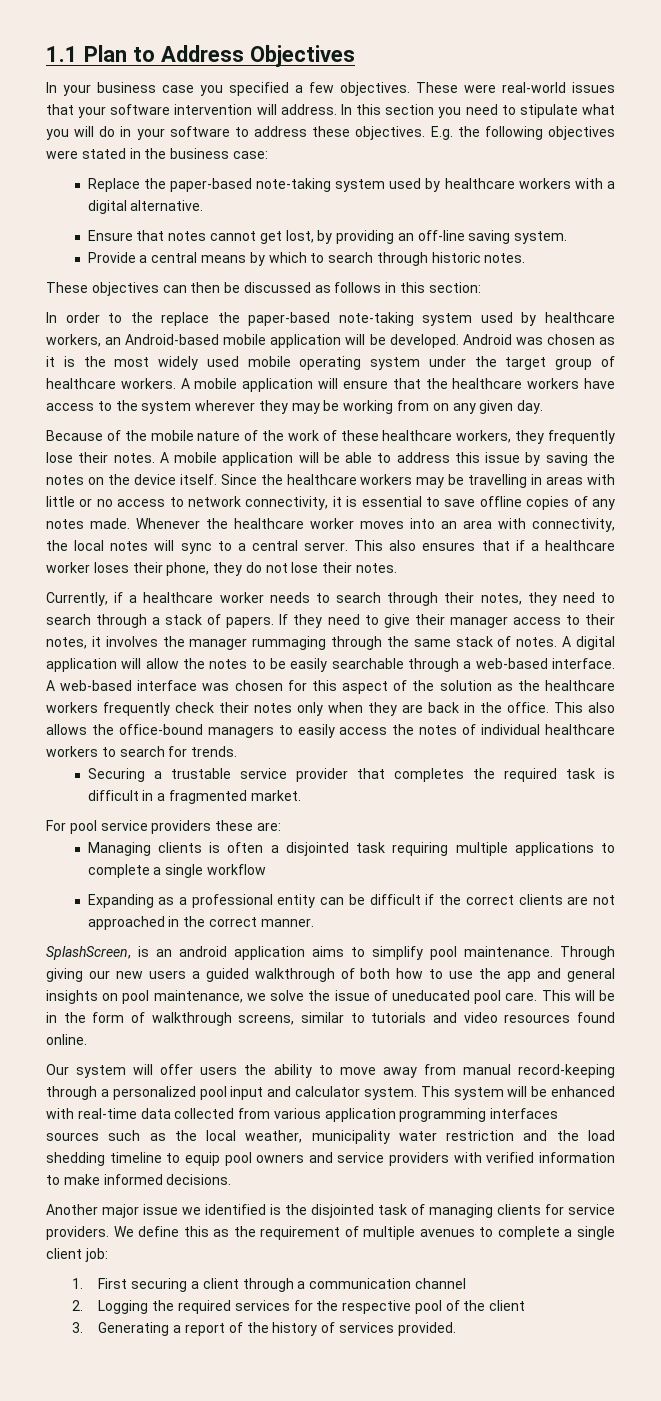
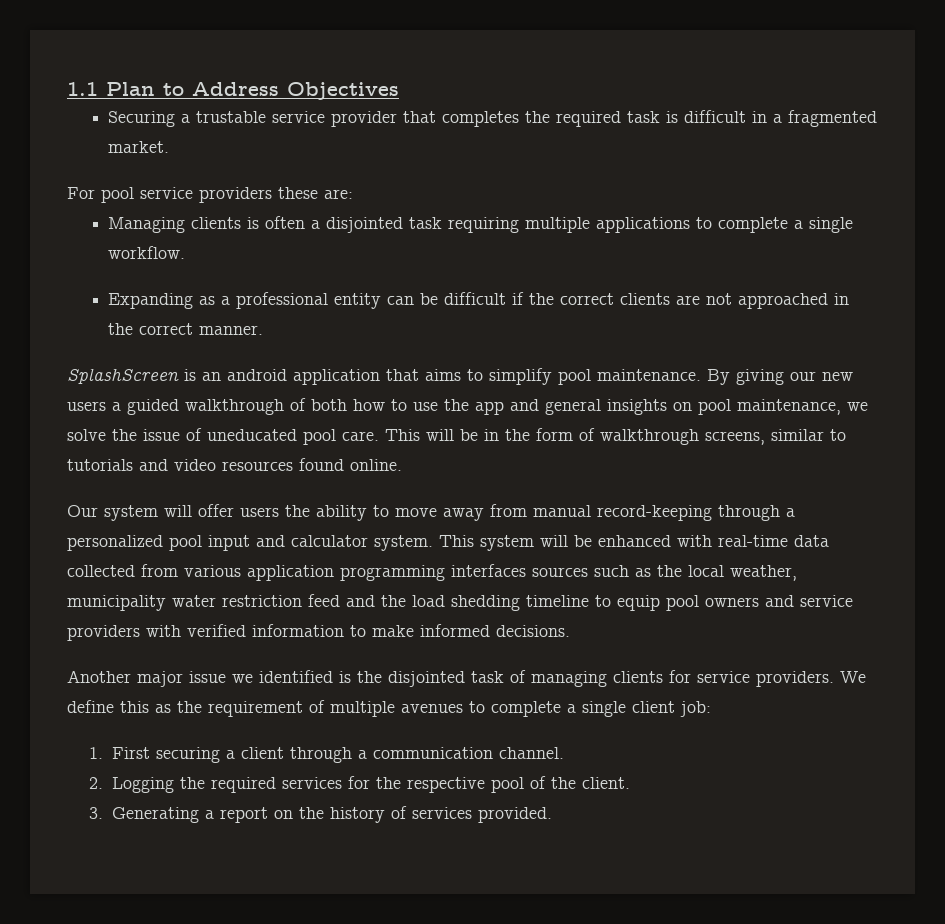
[46,82,615,96] [46,104,615,118] [46,126,615,140] [46,148,268,159] [87,178,616,192] [87,200,204,214] [87,230,568,244] [87,252,526,266] [46,282,481,296] [46,312,615,326] [46,334,615,348] [46,356,615,370] [46,378,615,392] [46,400,544,414] [46,430,616,444] [46,452,615,466] [46,474,616,488] [46,496,615,510] [46,518,615,532] [46,540,615,554] [46,562,398,576] [46,592,615,606] [46,614,615,628] [46,636,616,650] [46,658,615,672] [46,680,615,694] [46,702,615,716] [46,724,615,738] [46,746,238,757] // In your business case you specified a few objectives. These were real-world issues that your software intervention will address. In this section you need to stipulate what you will do in your software to address these objectives. E.g. the following objectives were stated in the business case: // Replace the paper-based note-taking system used by healthcare workers with a digital alternative. // Ensure that notes cannot get lost, by providing an off-line saving system. // Provide a central means by which to search through historic notes. // These objectives can then be discussed as follows in this section: // In order to the replace the paper-based note-taking system used by healthcare workers, an Android-based mobile application will be developed. Android was chosen as it is the most widely used mobile operating system under the target group of healthcare workers. A mobile application will ensure that the healthcare workers have access to the system wherever they may be working from on any given day. // Because of the mobile nature of the work of these healthcare workers, they frequently lose their notes. A mobile application will be able to address this issue by saving the notes on the device itself. Since the healthcare workers may be travelling in areas with little or no access to network connectivity, it is essential to save offline copies of any notes made. Whenever the healthcare worker moves into an area with connectivity, the local notes will sync to a central server. This also ensures that if a healthcare worker loses their phone, they do not lose their notes. // Currently, if a healthcare worker needs to search through their notes, they need to search through a stack of papers. If they need to give their manager access to their notes, it involves the manager rummaging through the same stack of notes. A digital application will allow the notes to be easily searchable through a web-based interface. A web-based interface was chosen for this aspect of the solution as the healthcare workers frequently check their notes only when they are back in the office. This also allows the office-bound managers to easily access the notes of individual healthcare workers to search for trends. -> (399, 91) none
[206,864,266,875] workflow -> [108,246,186,259] workflow.
[46,946,131,960] SplashScreen, -> [67,368,179,384] SplashScreen
(305, 953) none -> [386,369,419,381] that
[560,946,615,960] Through -> [707,369,730,385] By
(515, 1135) none -> [308,594,340,607] feed
[414,1278,466,1289] channel -> [498,747,564,759] channel.
[489,1300,526,1311] client -> [581,777,630,789] client.
[228,1322,243,1333] of -> [273,810,293,819] on

